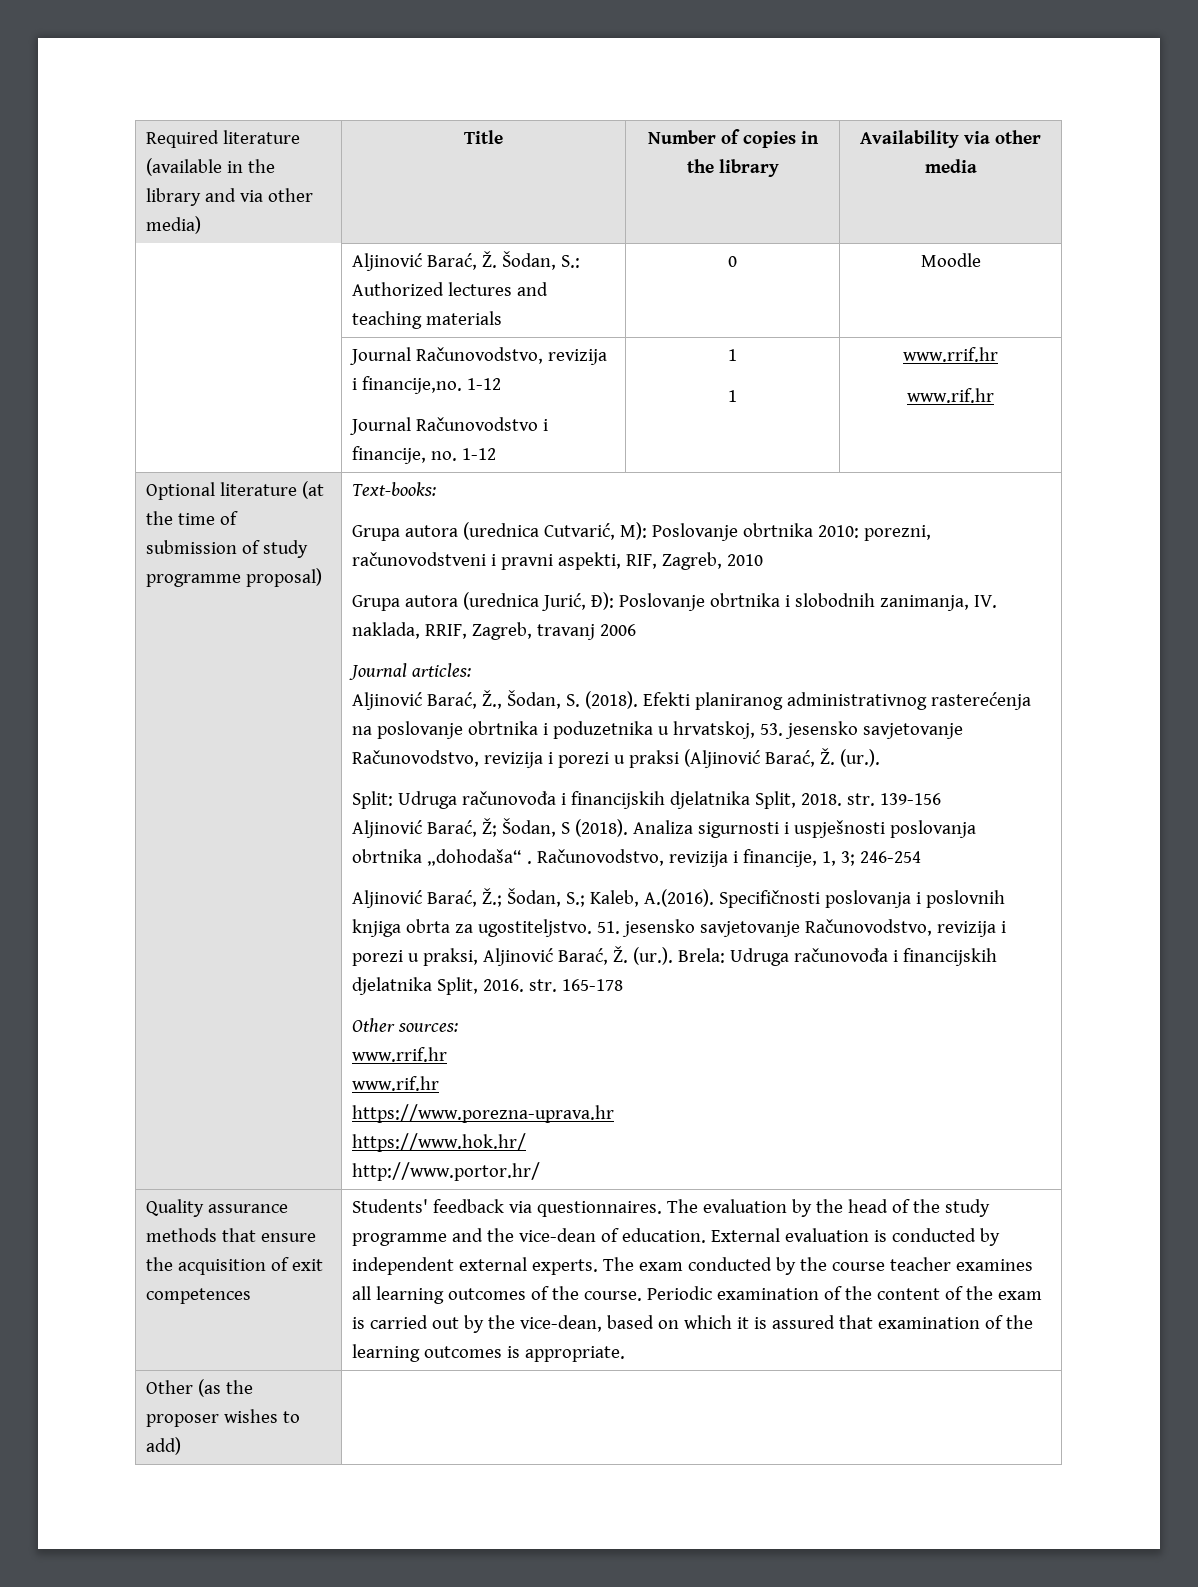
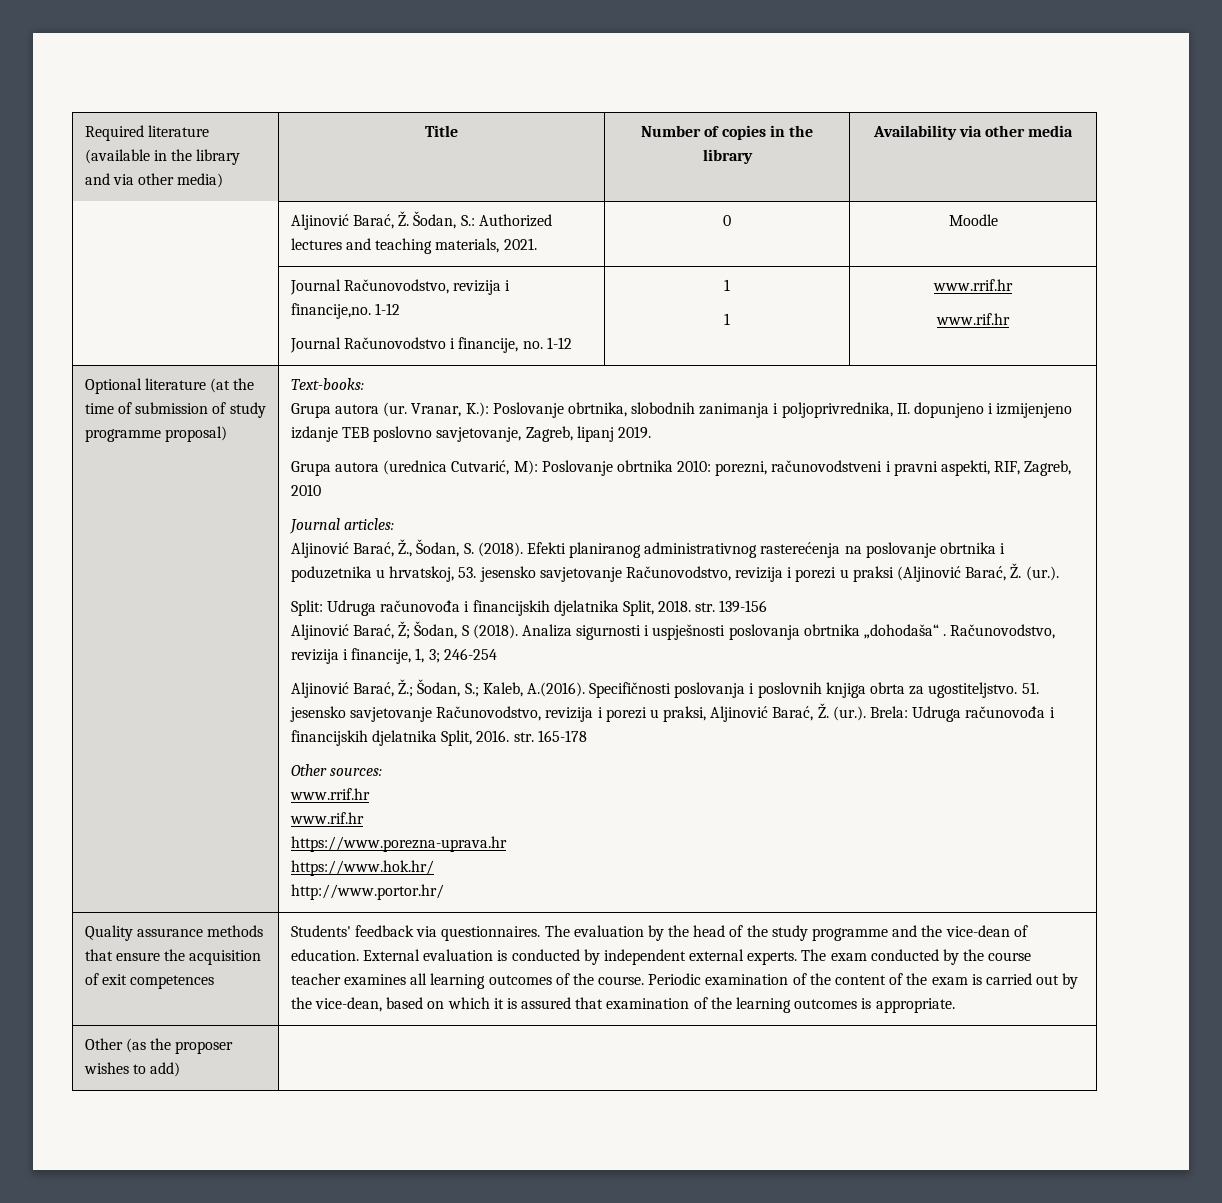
[426,311,503,325] materials -> [435,238,537,253] materials, 2021.
(437, 489) none -> [290,402,1073,418] [290,426,651,442] // Grupa autora (ur. Vranar, K.): Poslovanje obrtnika, slobodnih zanimanja i poljoprivrednika, II. dopunjeno i izmijenjeno izdanje TEB poslovno savjetovanje, Zagreb, lipanj 2019.
[352,592,998,611] [352,622,637,640] // Grupa autora (urednica Jurić, Đ): Poslovanje obrtnika i slobodnih zanimanja, IV. naklada, RRIF, Zagreb, travanj 2006 -> (321, 490) none

